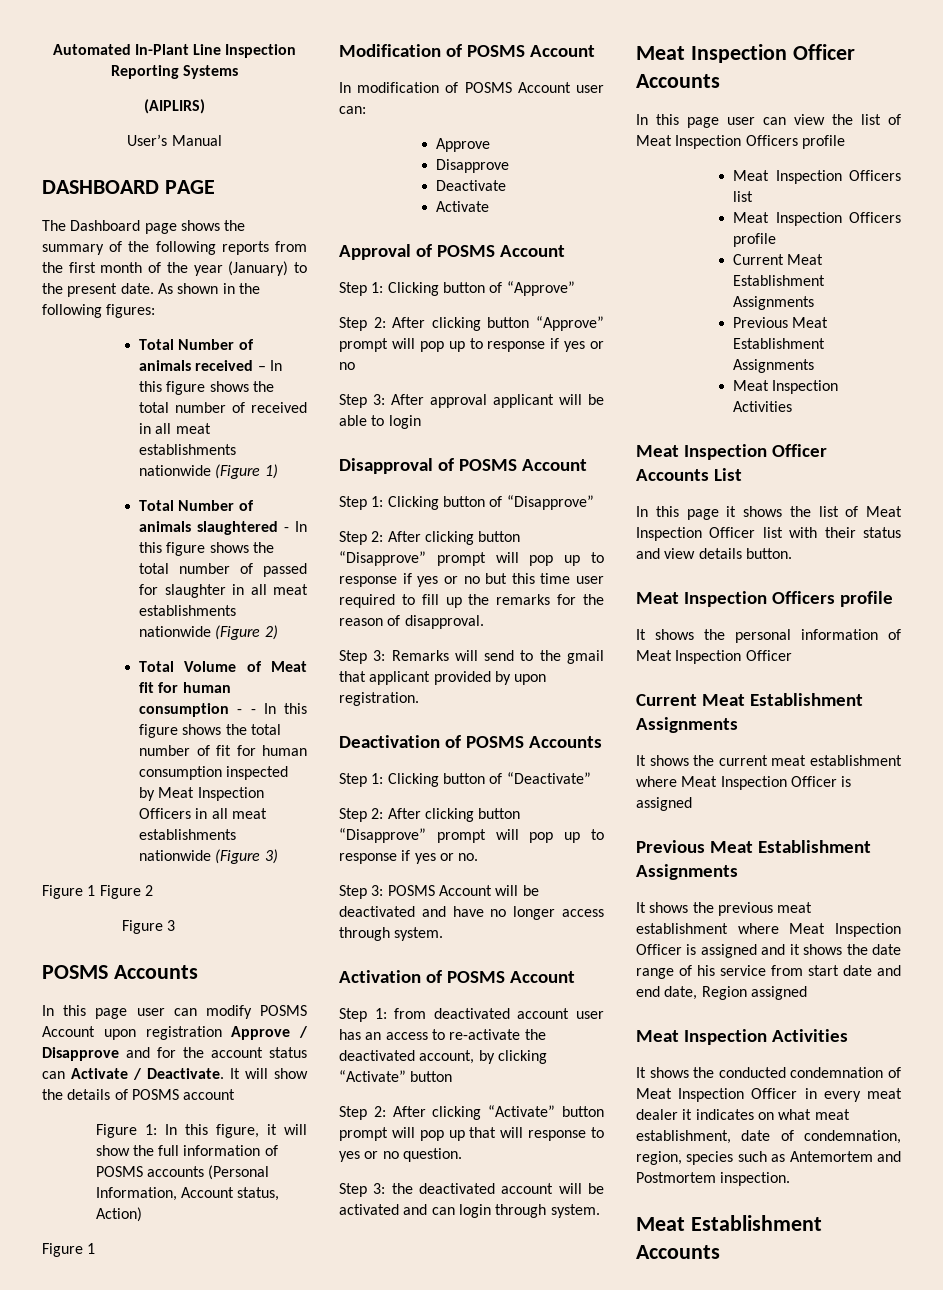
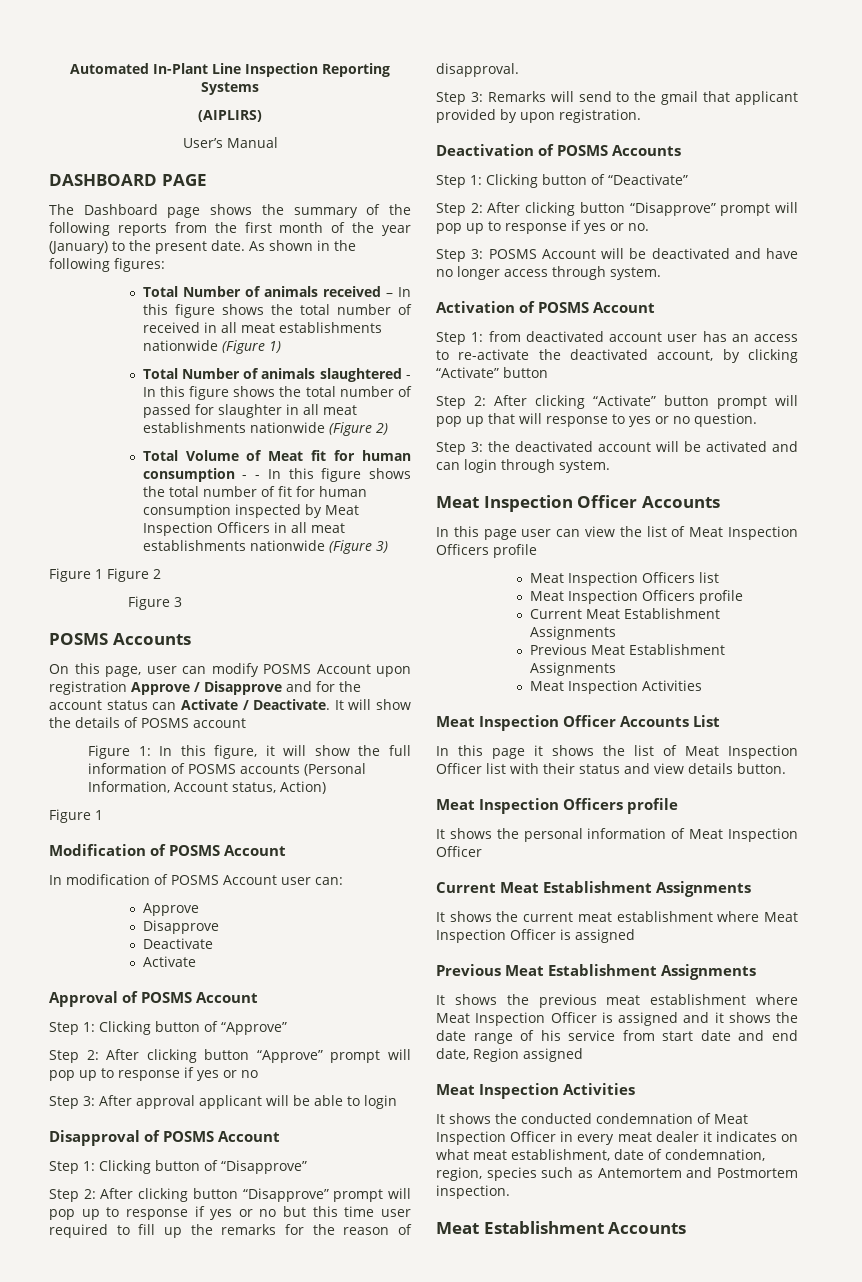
[42,1005,128,1019] In this page -> [49,663,141,677] On this page,

